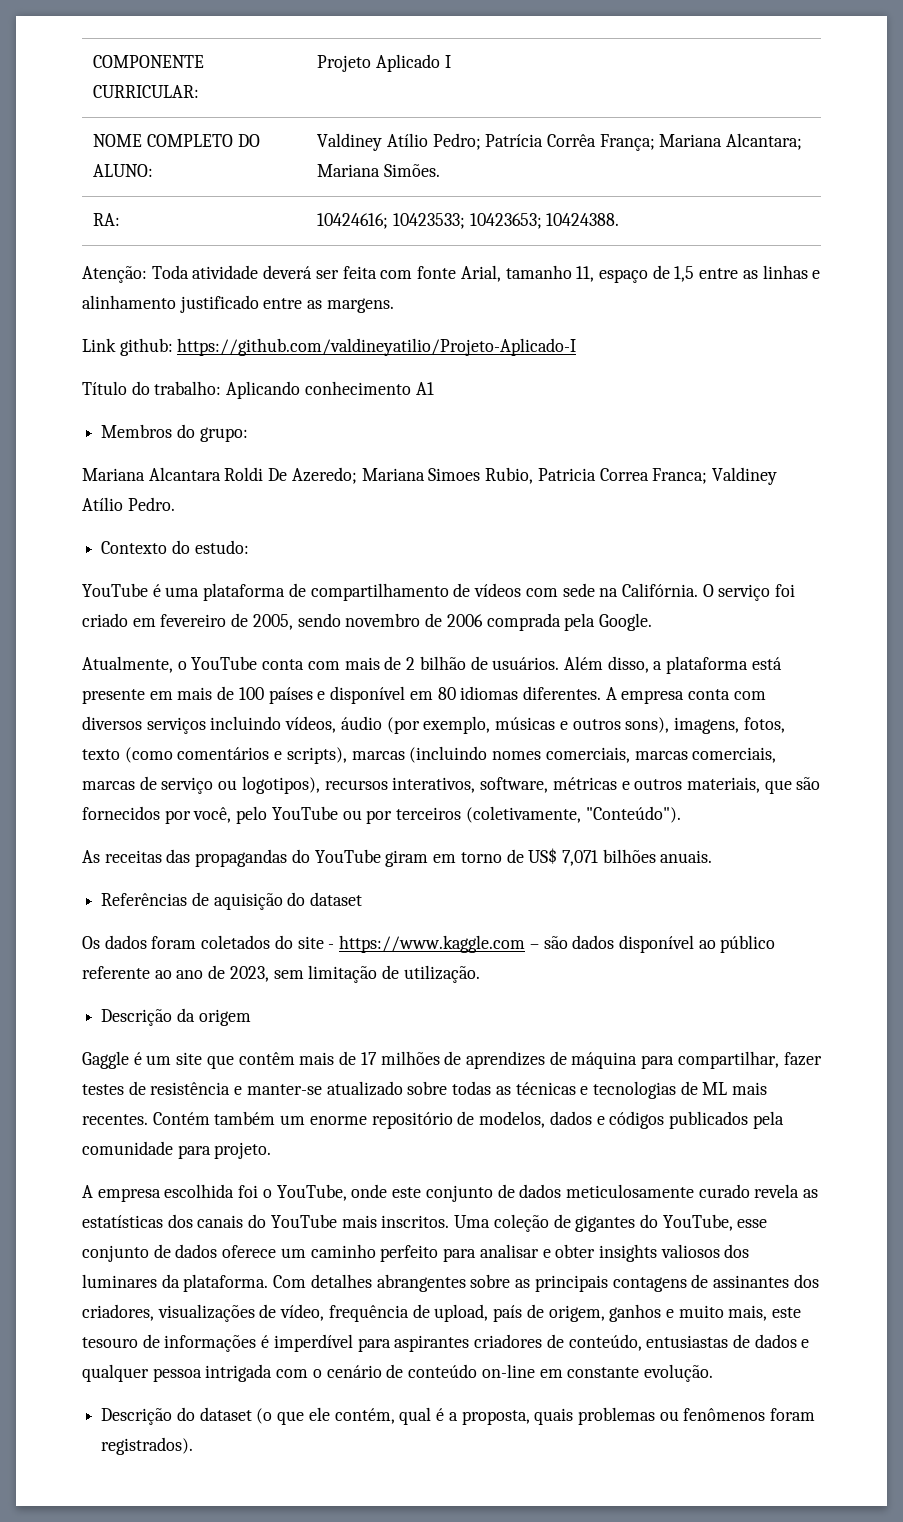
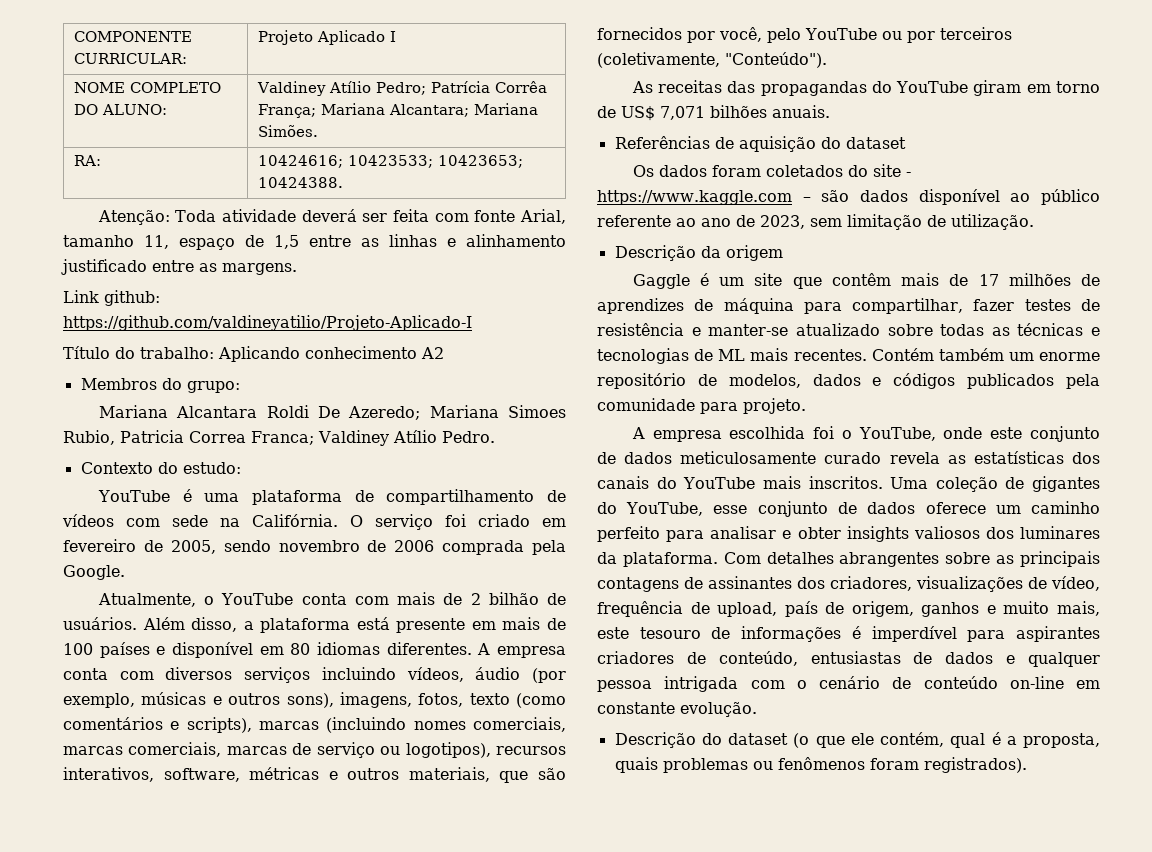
[415,382,434,395] A1 -> [421,347,444,359] A2

